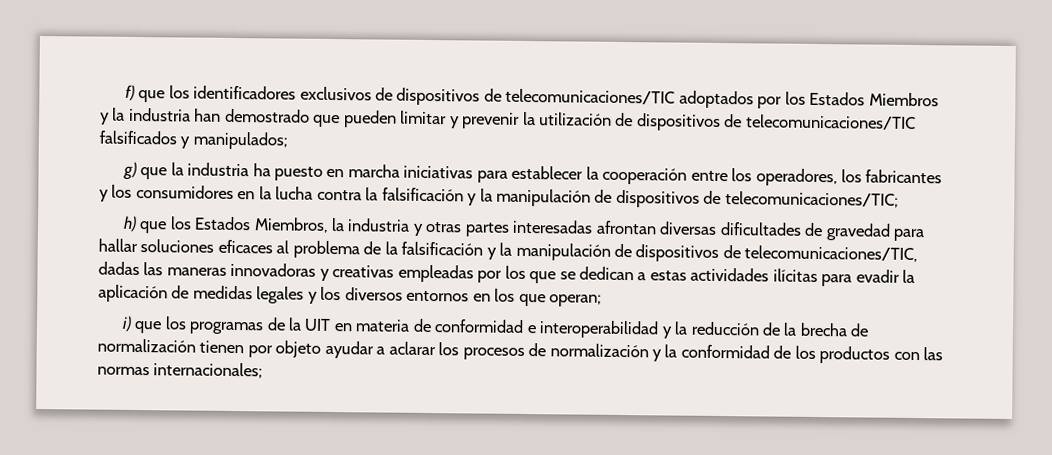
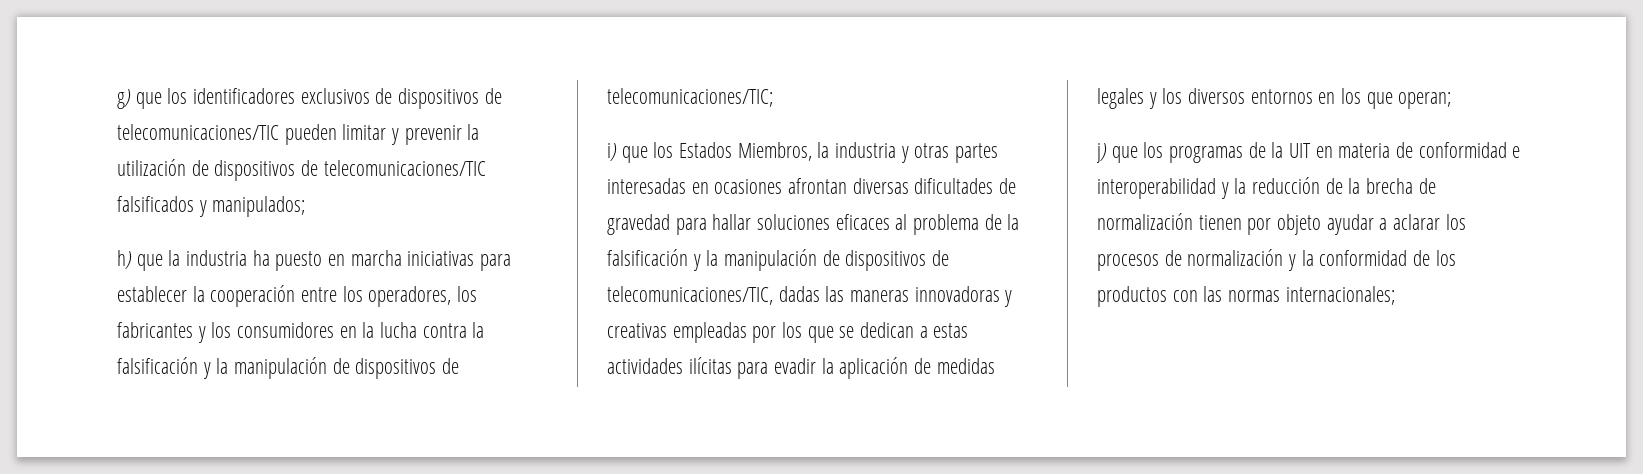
[124,84,135,101] f) -> [117,89,131,109] g)
[678,90,939,109] [100,107,341,128] adoptados por los Estados Miembros y la industria han demostrado que -> (279, 132) none
[122,161,137,180] g) -> [117,250,132,269] h)
[122,215,137,232] h) -> [607,143,617,161] i)
(594, 226) none -> [691,179,783,194] en ocasiones
[121,315,132,332] i) -> [1096,143,1107,163] j)

